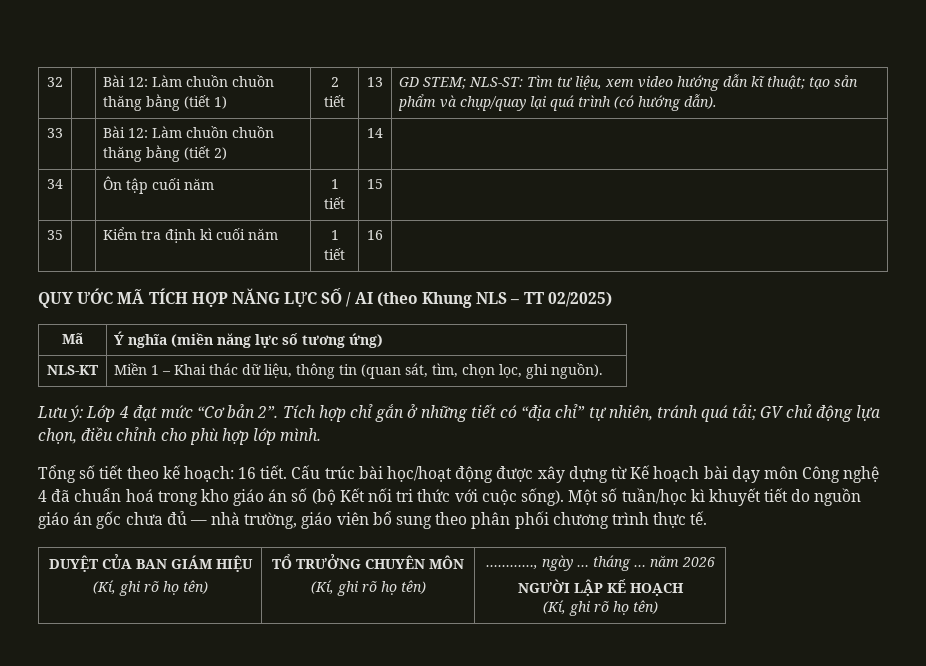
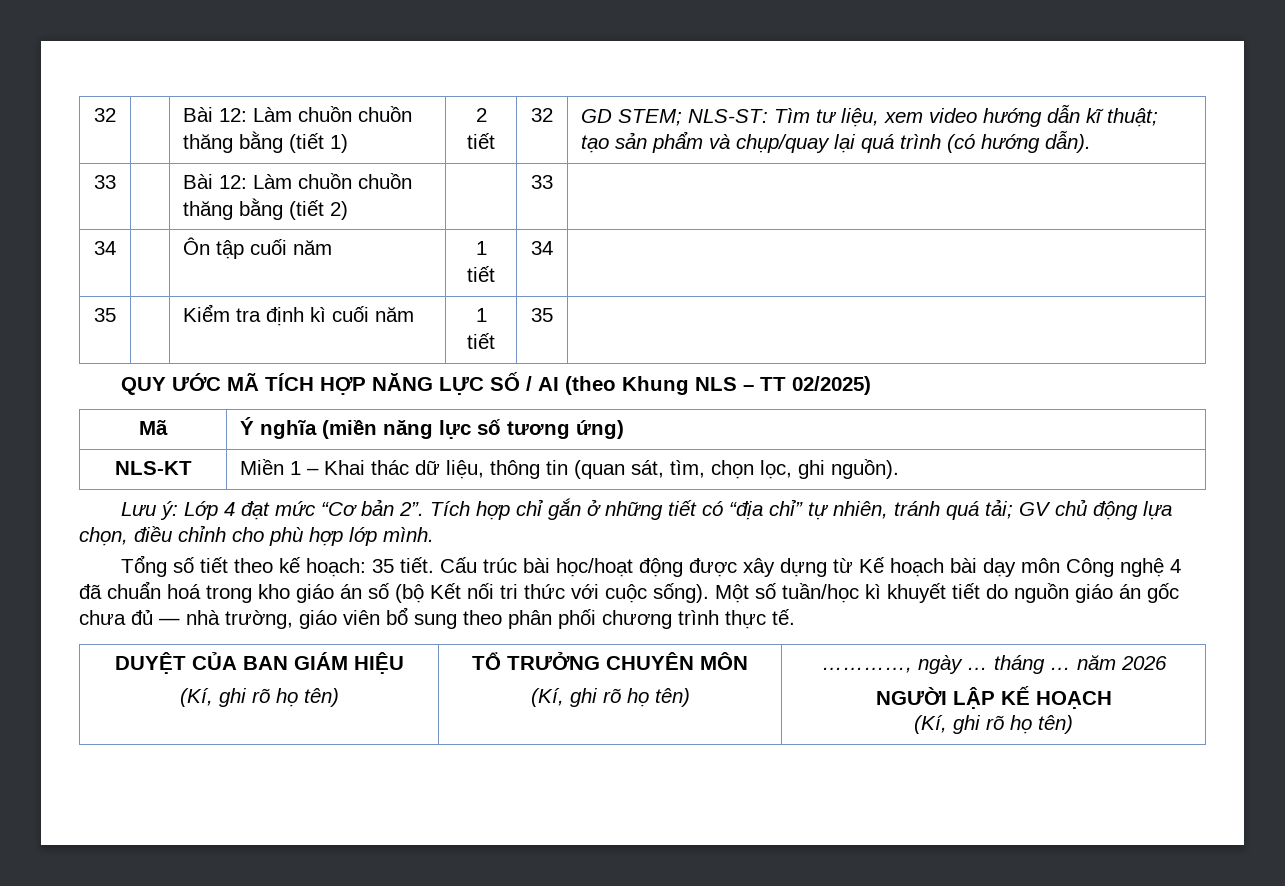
[367,77,383,87] 13 -> [531,108,553,122] 32
[367,128,383,138] 14 -> [531,175,553,189] 33
[367,179,383,189] 15 -> [531,241,553,255] 34
[367,230,383,240] 16 -> [531,308,553,322] 35
[238,467,257,479] 16 -> [372,559,395,573] 35

